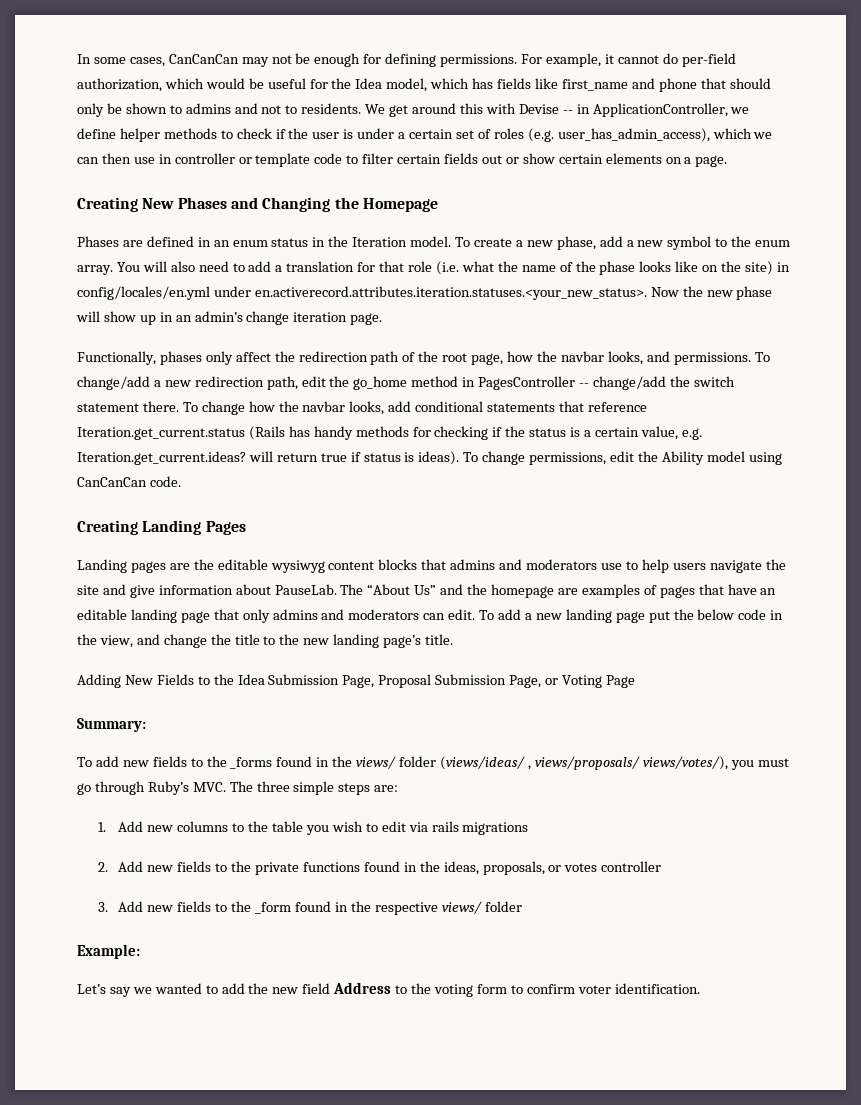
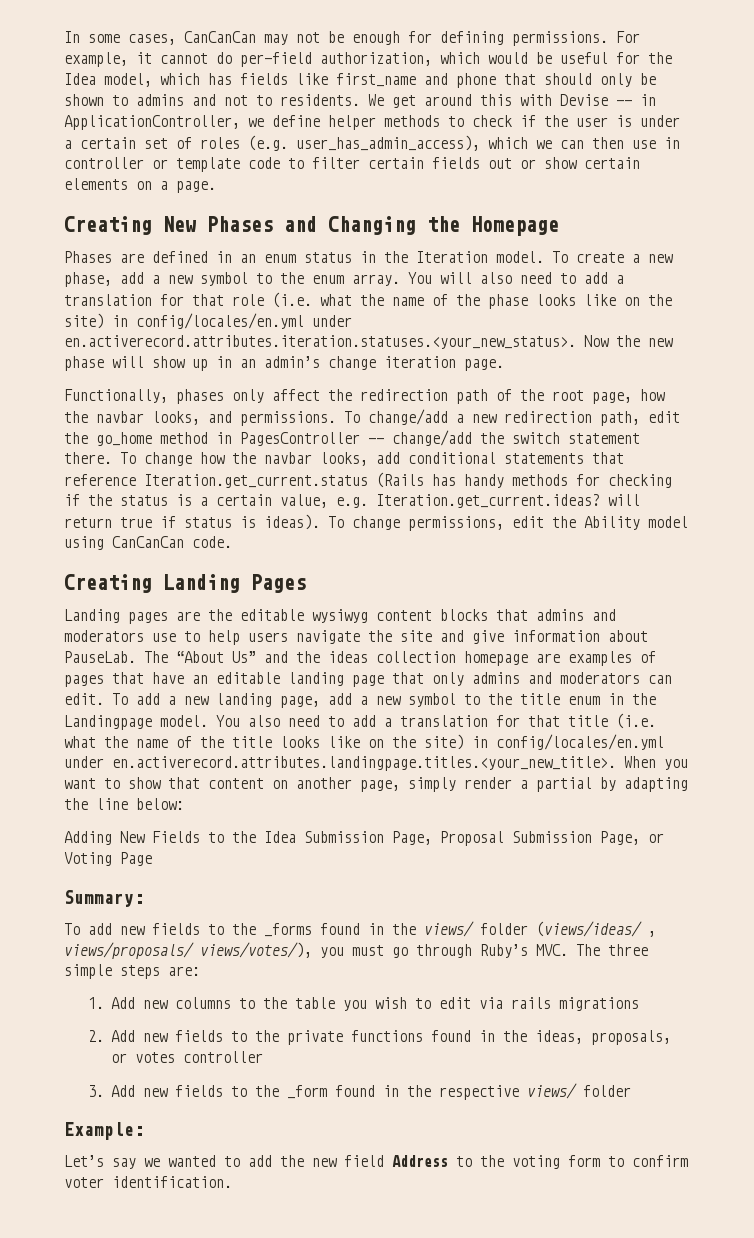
(488, 589) none -> [328,651,456,663] ideas collection
[615,609,784,623] [77,634,454,648] page put the below code in the view, and change the title to the new landing page’s title. -> [280,693,656,708] [64,713,656,730] [64,734,664,750] [64,756,688,771] [64,777,688,792] [64,798,184,810] page, add a new symbol to the title enum in the Landingpage model. You also need to add a translation for that title (i.e. what the name of the title looks like on the site) in config/locales/en.yml under en.activerecord.attributes.landingpage.titles.<your_new_title>. When you want to show that content on another page, simply render a partial by adapting the line below:

